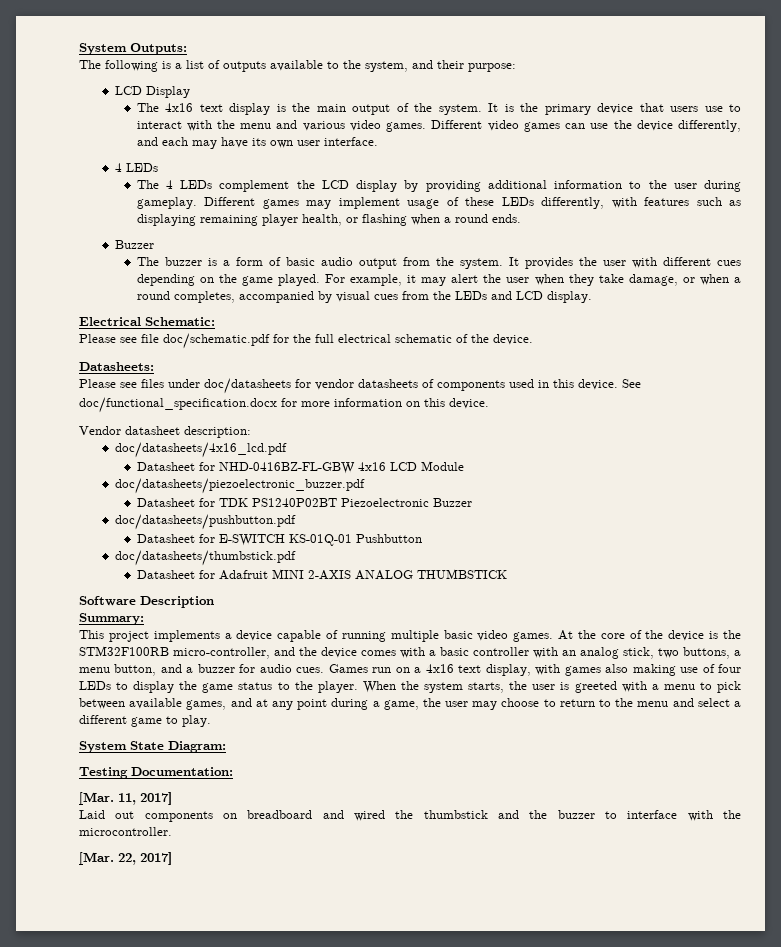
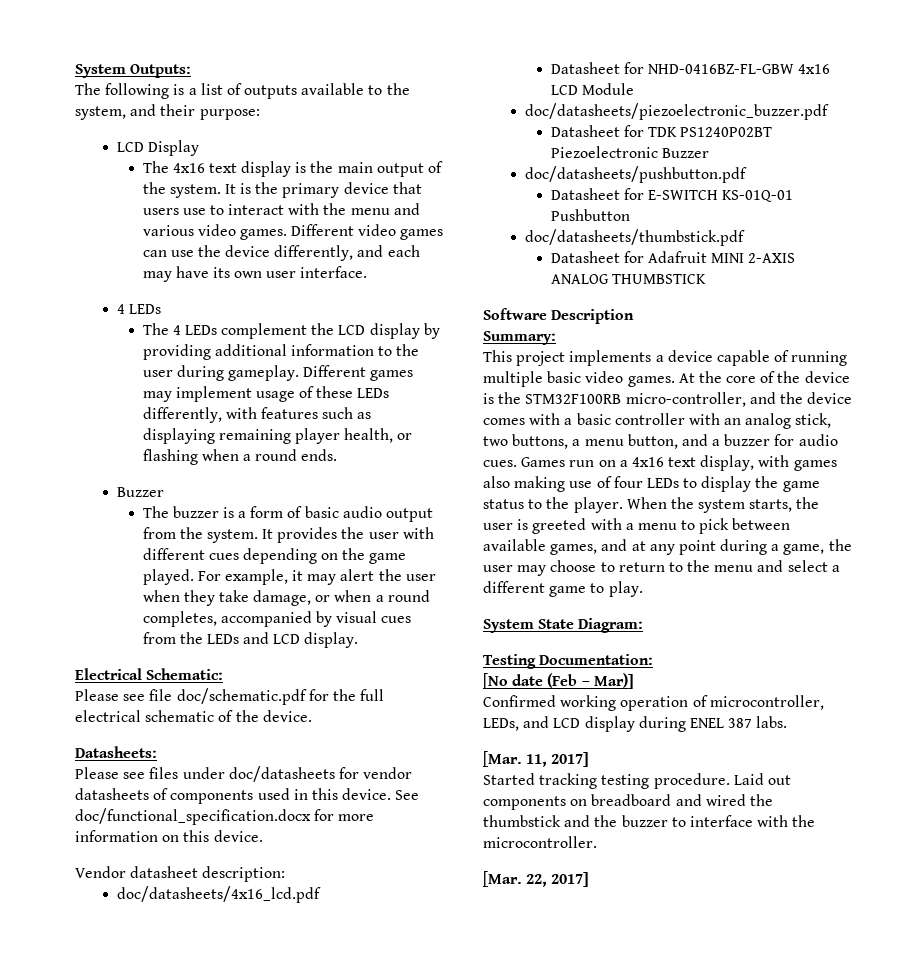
(233, 771) none -> [483,673,634,689] [483,695,824,711] [483,716,788,732] // [No date (Feb – Mar)] // Confirmed working operation of microcontroller, LEDs, and LCD display during ENEL 387 labs.
(172, 798) none -> [483,773,730,789] Started tracking testing procedure.

